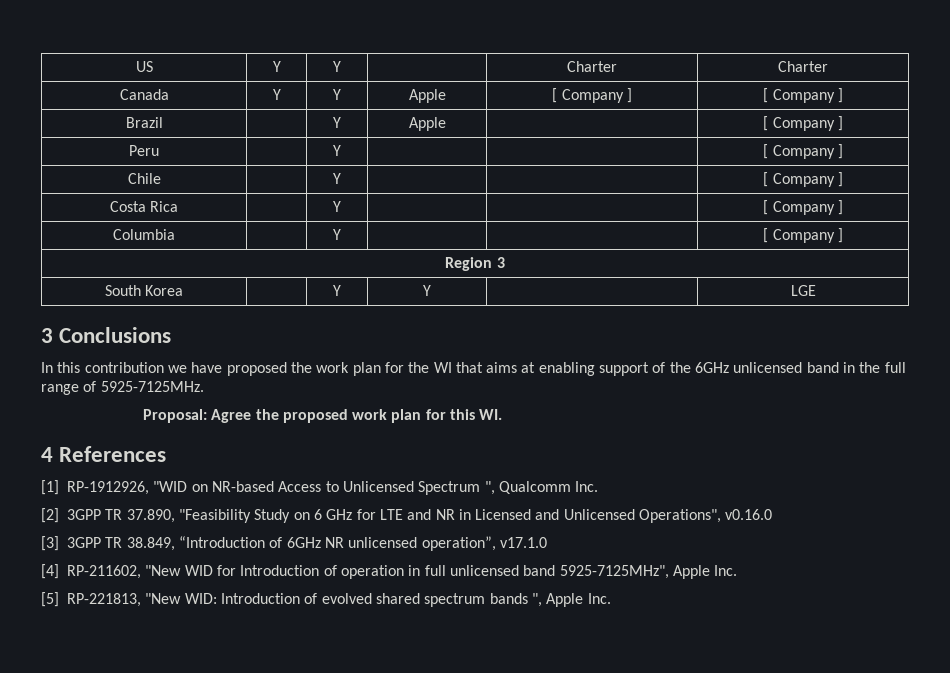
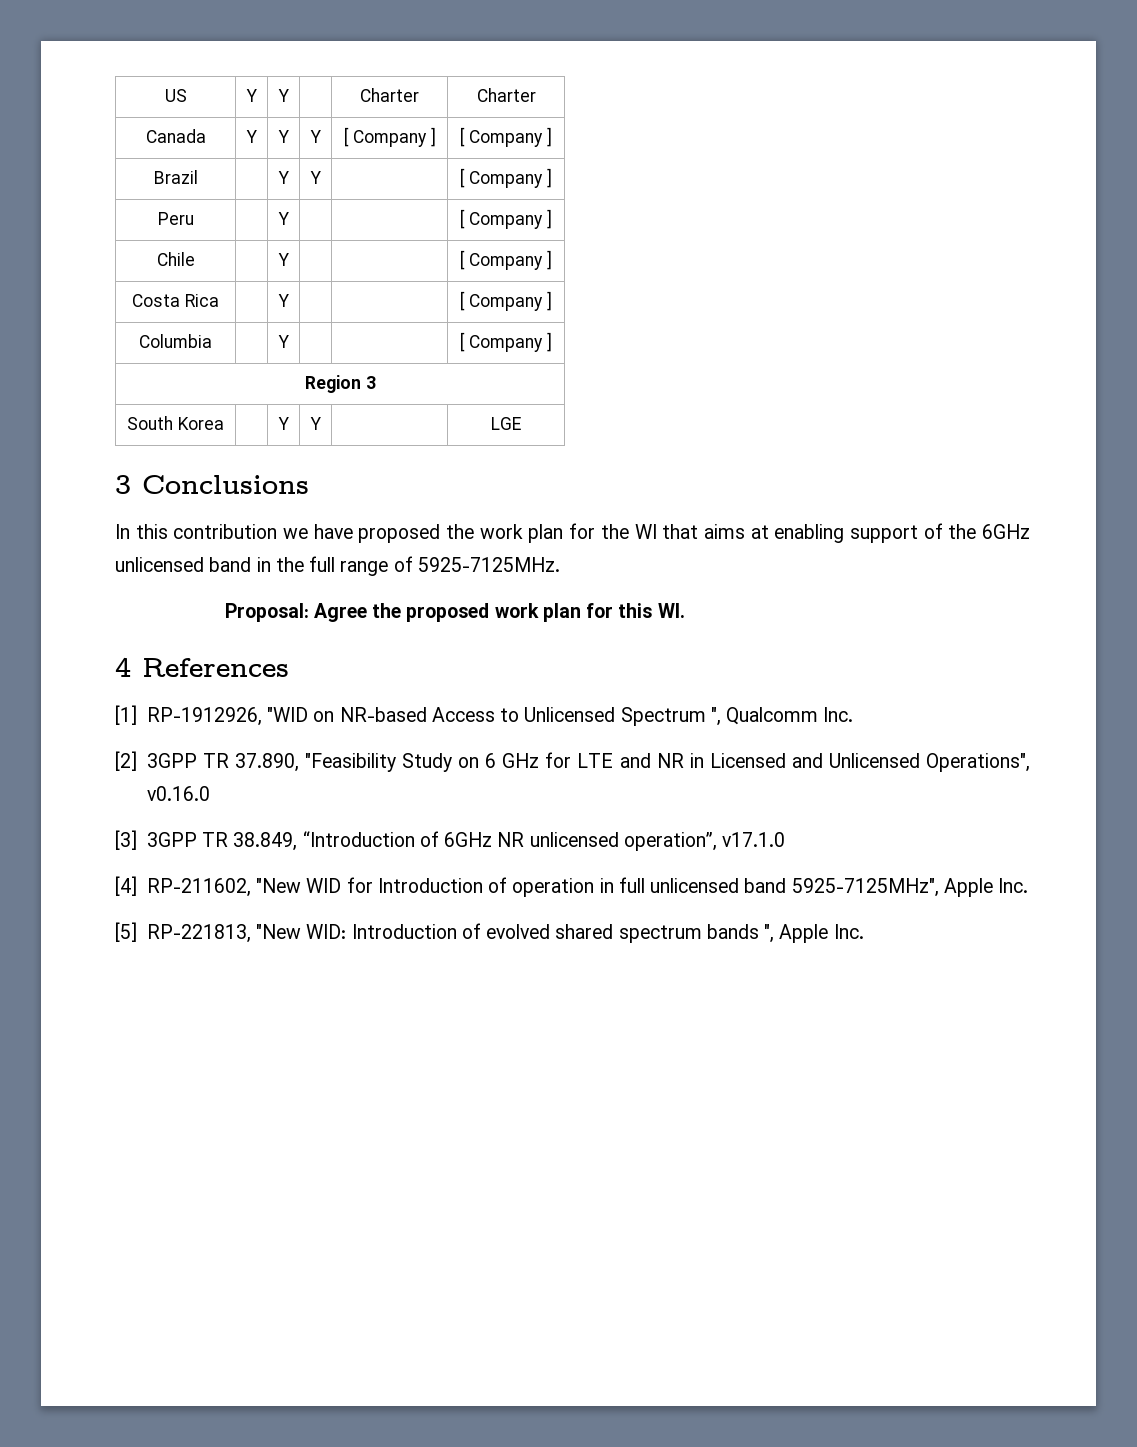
[408,89,446,103] Apple -> [309,130,321,143] Y
[408,117,446,131] Apple -> [309,171,321,184] Y

